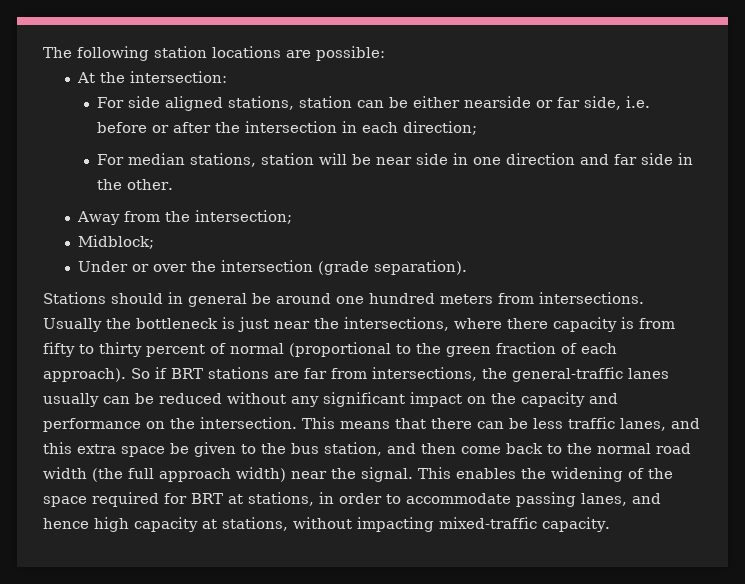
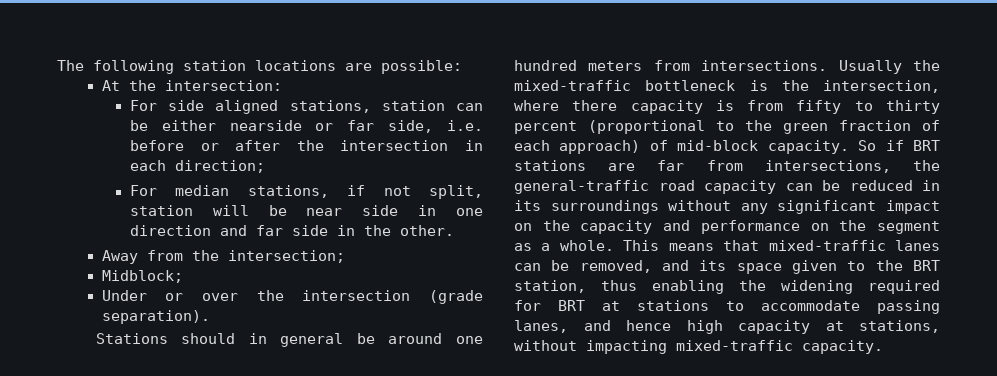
(257, 160) none -> [347,185,483,199] if not split,
(131, 323) none -> [514,80,631,91] mixed-traffic
[238,317,449,332] just near the intersections, -> [781,80,940,93] the intersection,
[210,343,284,354] of normal -> (577, 127) none
[43,368,126,382] approach). -> [559,140,849,154] approach) of mid-block capacity.
[628,368,669,379] [43,393,99,407] lanes usually -> [658,180,776,194] road capacity
(222, 398) none -> [922,180,940,191] [514,200,659,214] in its surroundings
[200,417,700,431] [43,442,691,457] [43,467,673,482] [43,496,87,507] intersection. This means that there can be less traffic lanes, and this extra space be given to the bus station, and then come back to the normal road width (the full approach width) near the signal. This enables the widening of the space -> [877,221,940,234] [514,240,940,251] [514,260,940,274] [514,280,853,294] segment as a whole. This means that mixed-traffic lanes can be removed, and its space given to the BRT station, thus enabling the widening
[248,492,382,506] stations, in order -> [637,300,709,311] stations

